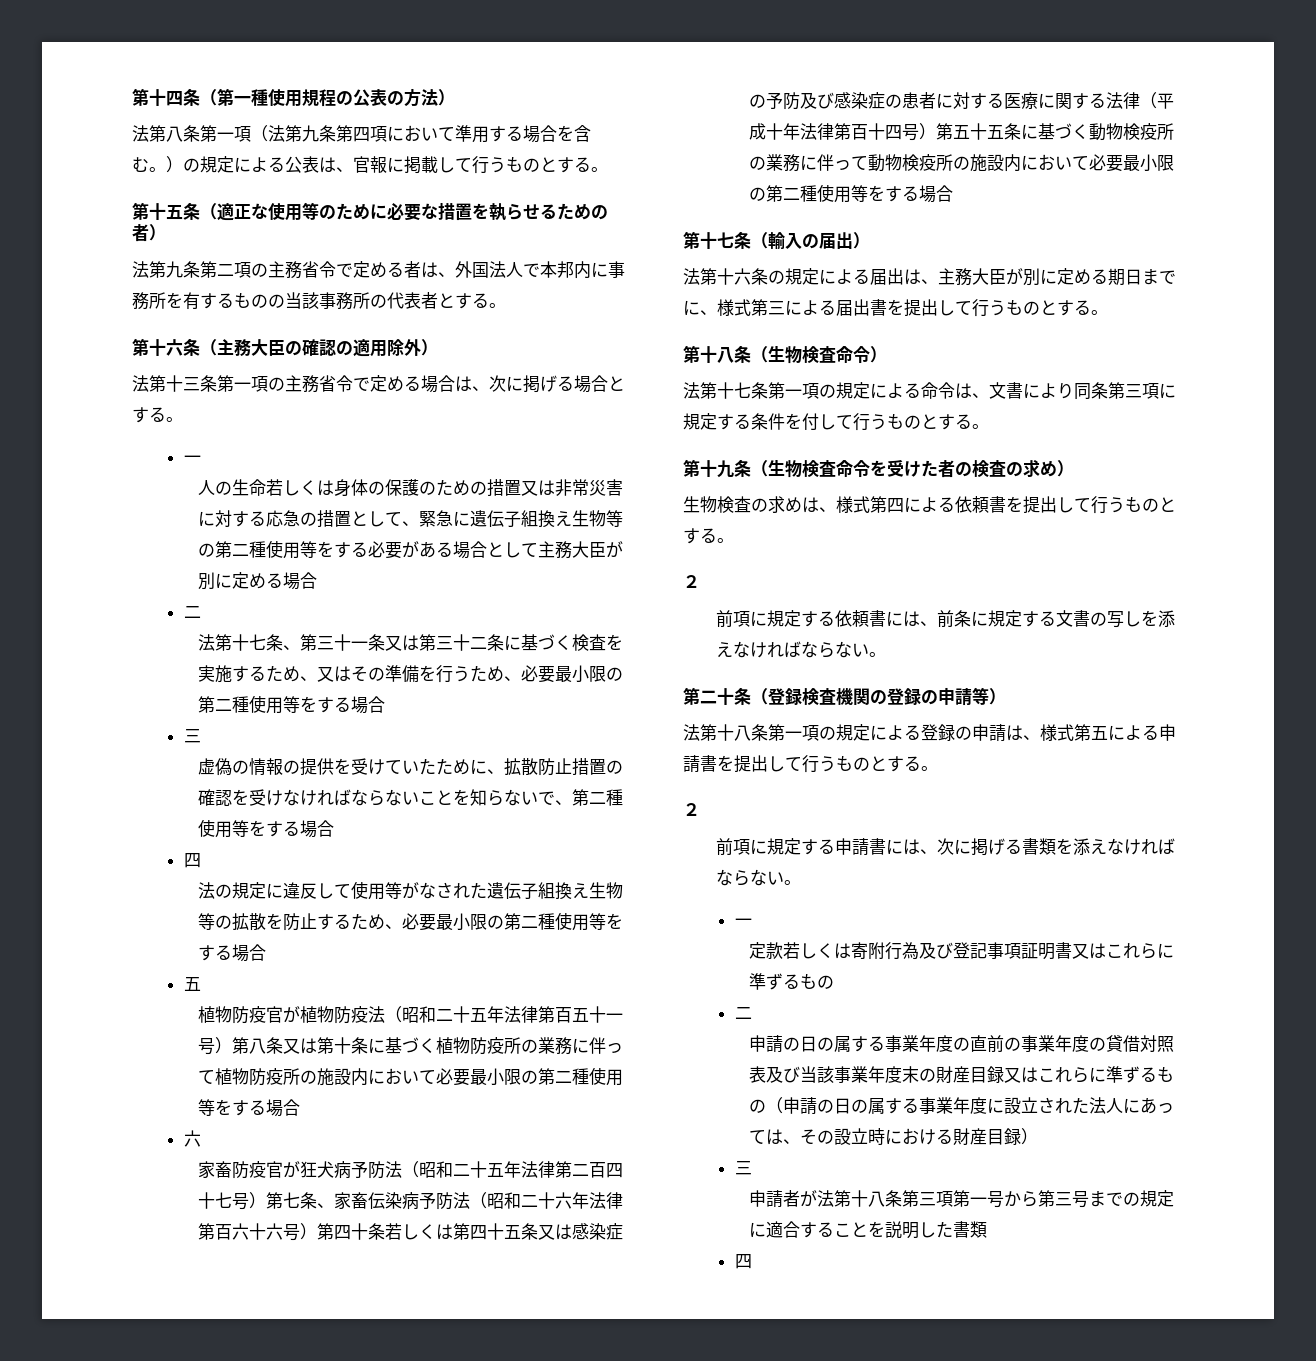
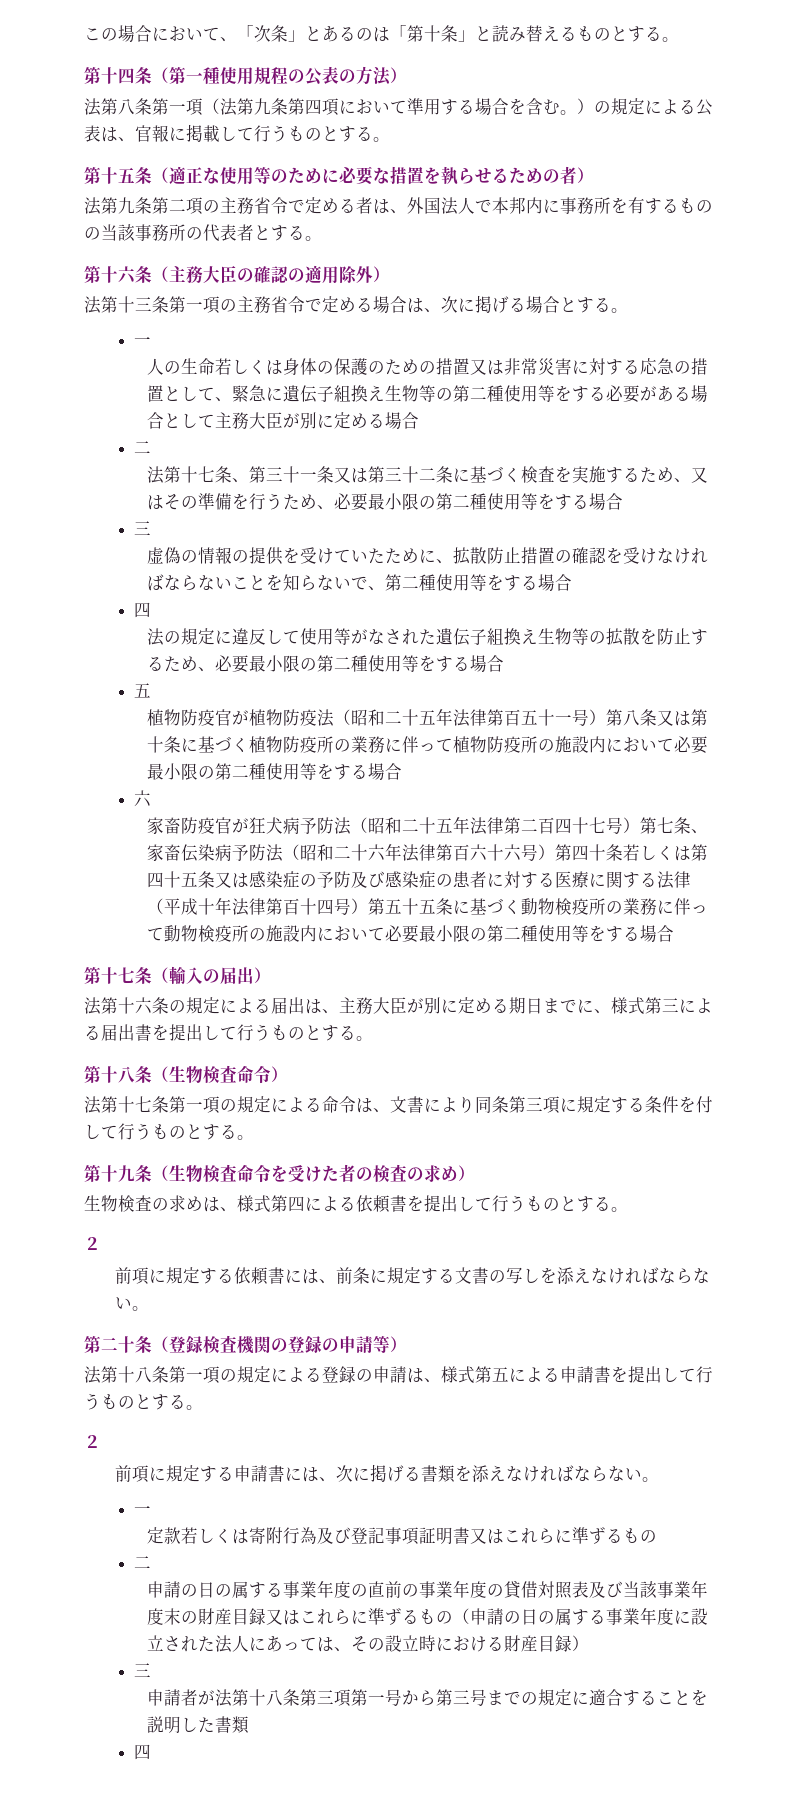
(132, 97) none -> [84,25,679,42] この場合において、「次条」とあるのは「第十条」と読み替えるものとする。 //

